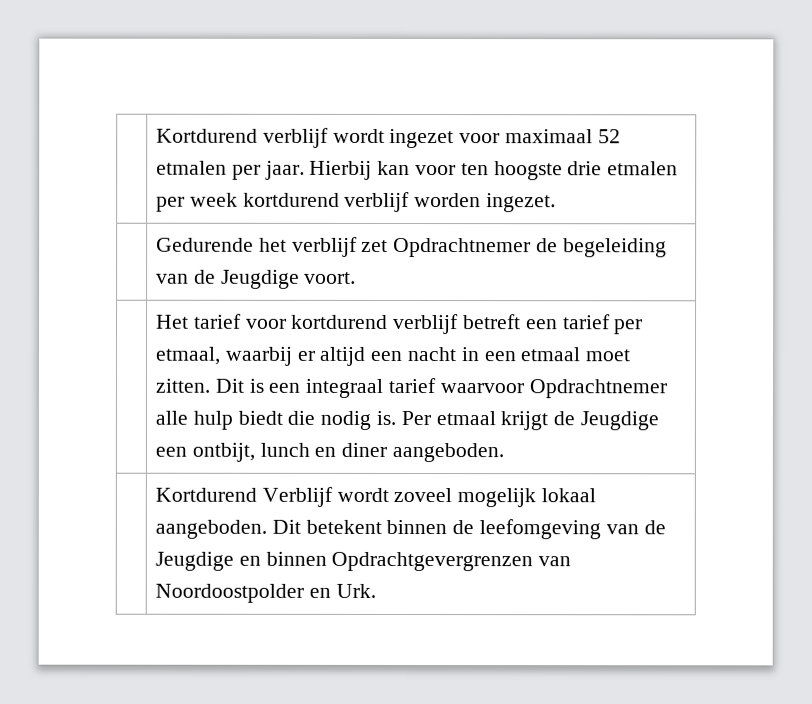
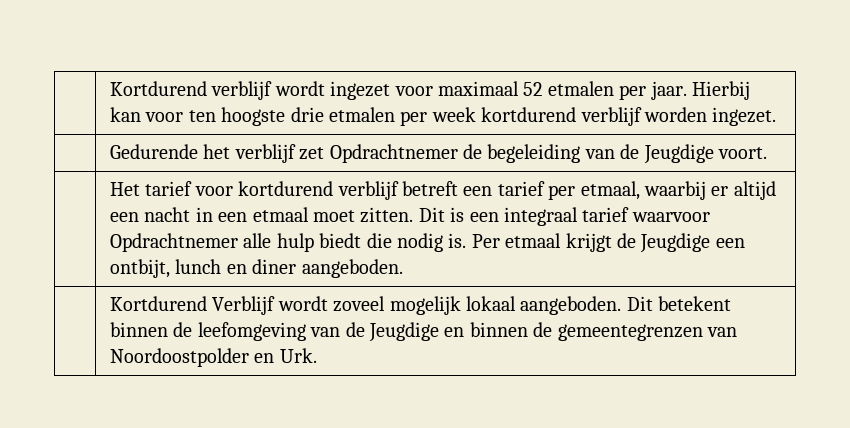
[331,551,534,572] Opdrachtgevergrenzen -> [533,322,703,341] de gemeentegrenzen

